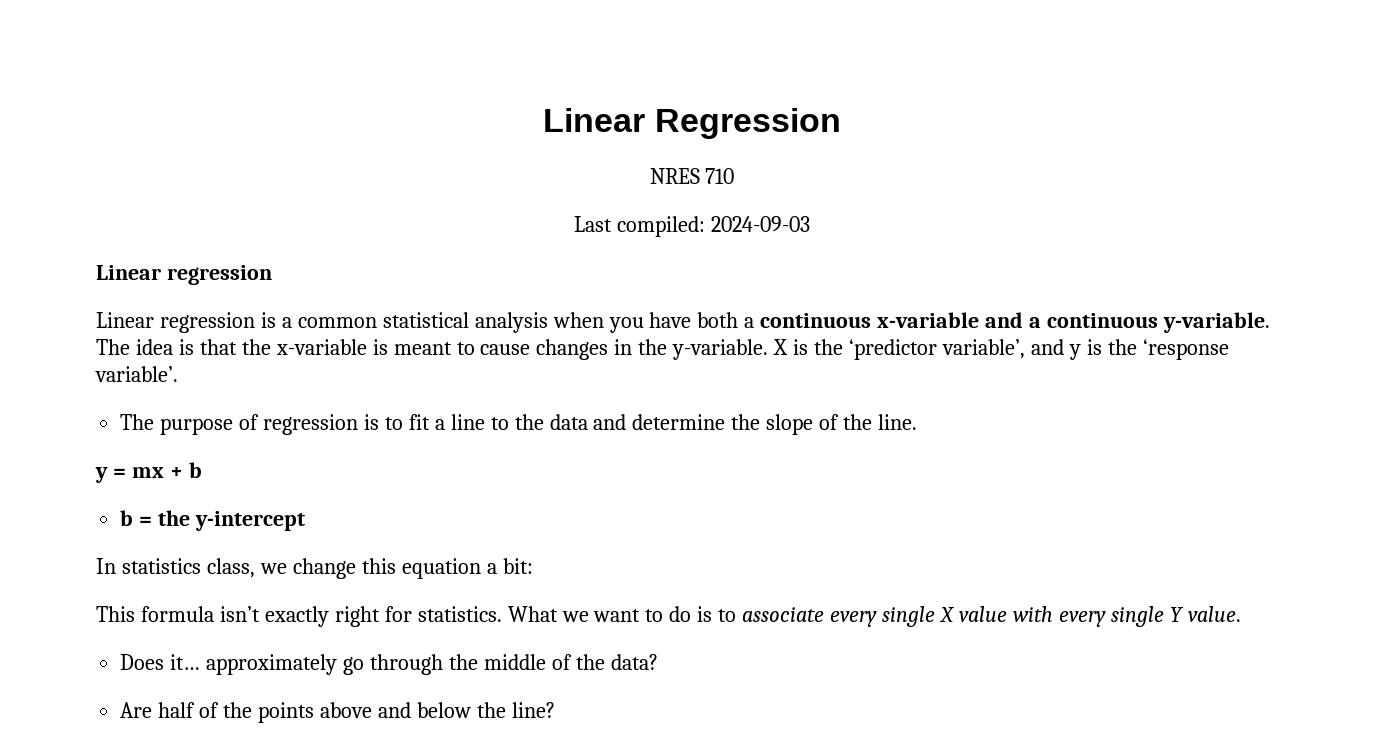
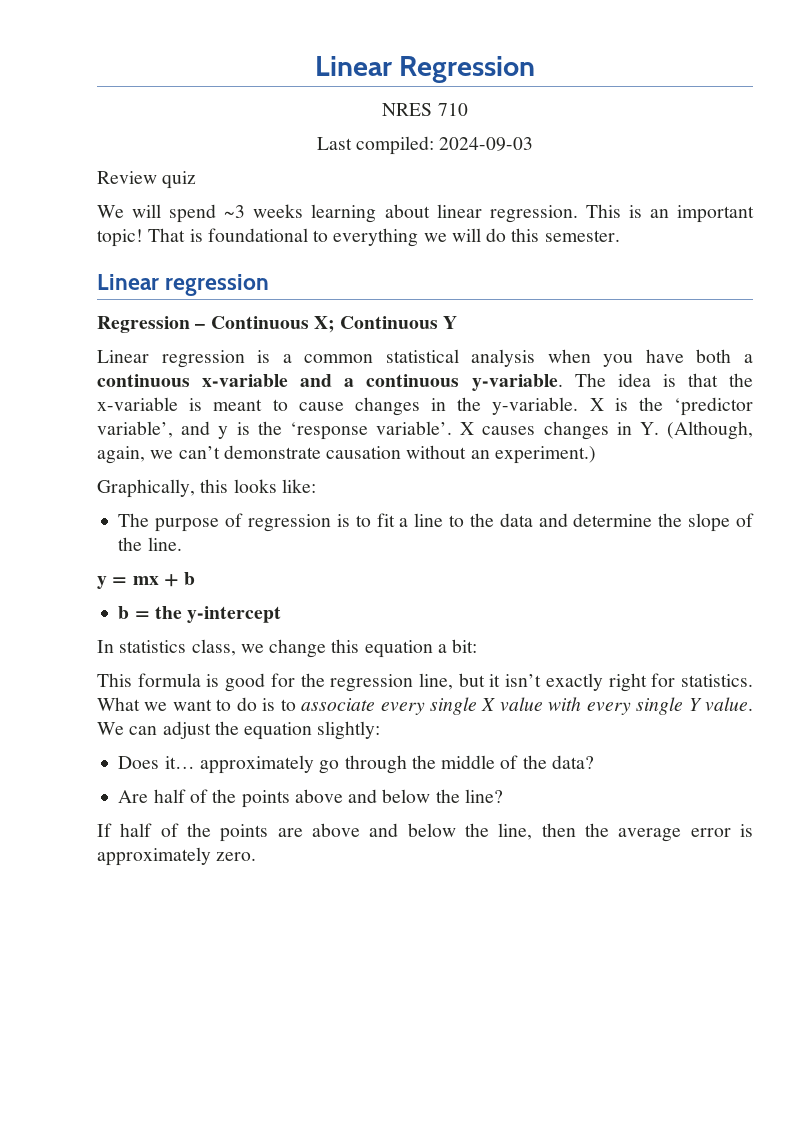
[96,265,272,285] Linear regression -> [97,171,197,189] [97,204,754,223] [97,228,620,247] [97,274,270,296] [97,316,458,333] Review quiz // We will spend ~3 weeks learning about linear regression. This is an important topic! That is foundational to everything we will do this semester. // Linear regression // Regression – Continuous X; Continuous Y
(178, 374) none -> [460,421,753,440] [97,445,596,464] [97,479,316,498] X causes changes in Y. (Although, again, we can’t demonstrate causation without an experiment.) // Graphically, this looks like:
(214, 614) none -> [206,673,501,692] is good for the regression line, but it
(1241, 614) none -> [97,721,381,740] We can adjust the equation slightly:
(555, 710) none -> [97,823,753,842] [97,847,257,866] // If half of the points are above and below the line, then the average error is approximately zero.

